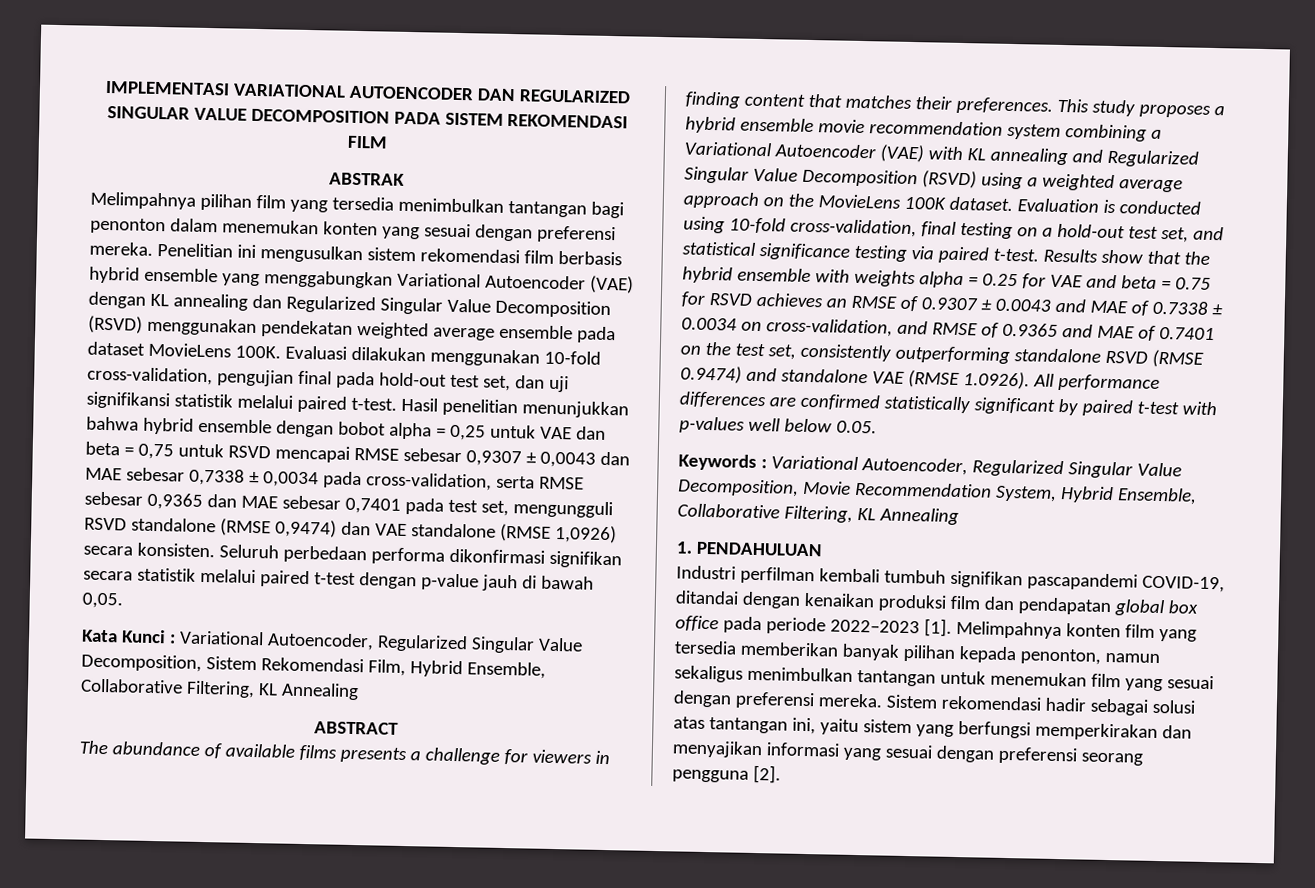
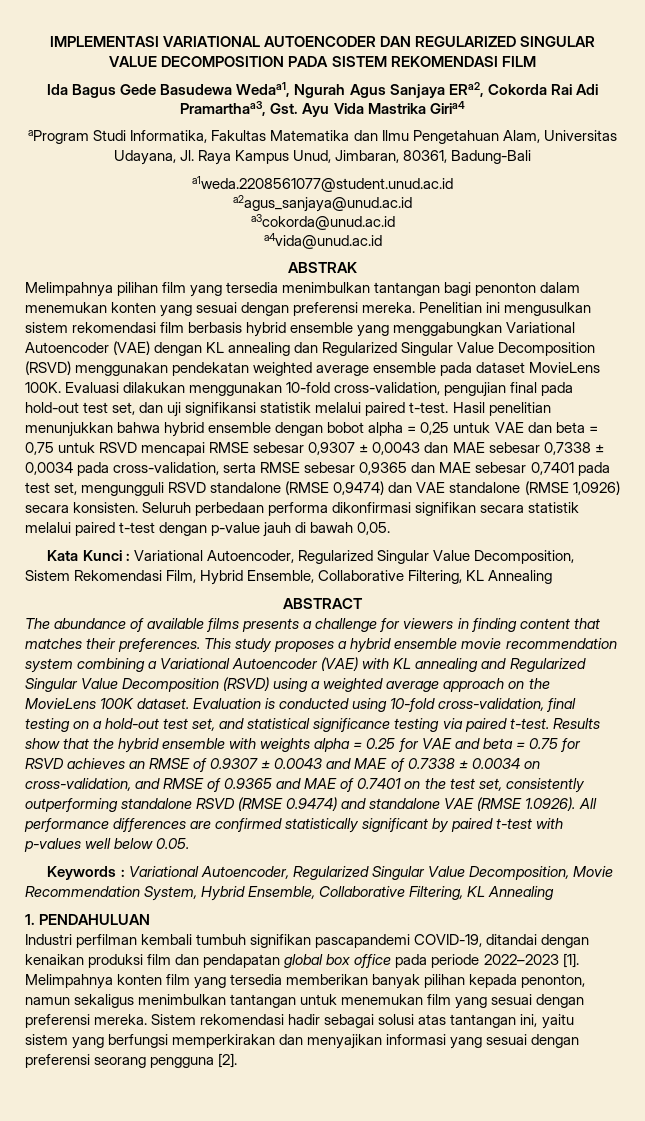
(388, 142) none -> [47,82,598,98] [180,101,465,117] [28,130,617,144] [113,150,532,165] [192,176,453,192] [233,195,412,212] [250,214,395,230] [263,233,382,249] // Ida Bagus Gede Basudewa Wedaa1, Ngurah Agus Sanjaya ERa2, Cokorda Rai Adi Pramarthaa3, Gst. Ayu Vida Mastrika Giria4 // aProgram Studi Informatika, Fakultas Matematika dan Ilmu Pengetahuan Alam, Universitas Udayana, Jl. Raya Kampus Unud, Jimbaran, 80361, Badung-Bali // a1weda.2208561077@student.unud.ac.id // a2agus_sanjaya@unud.ac.id // a3cokorda@unud.ac.id // a4vida@unud.ac.id

